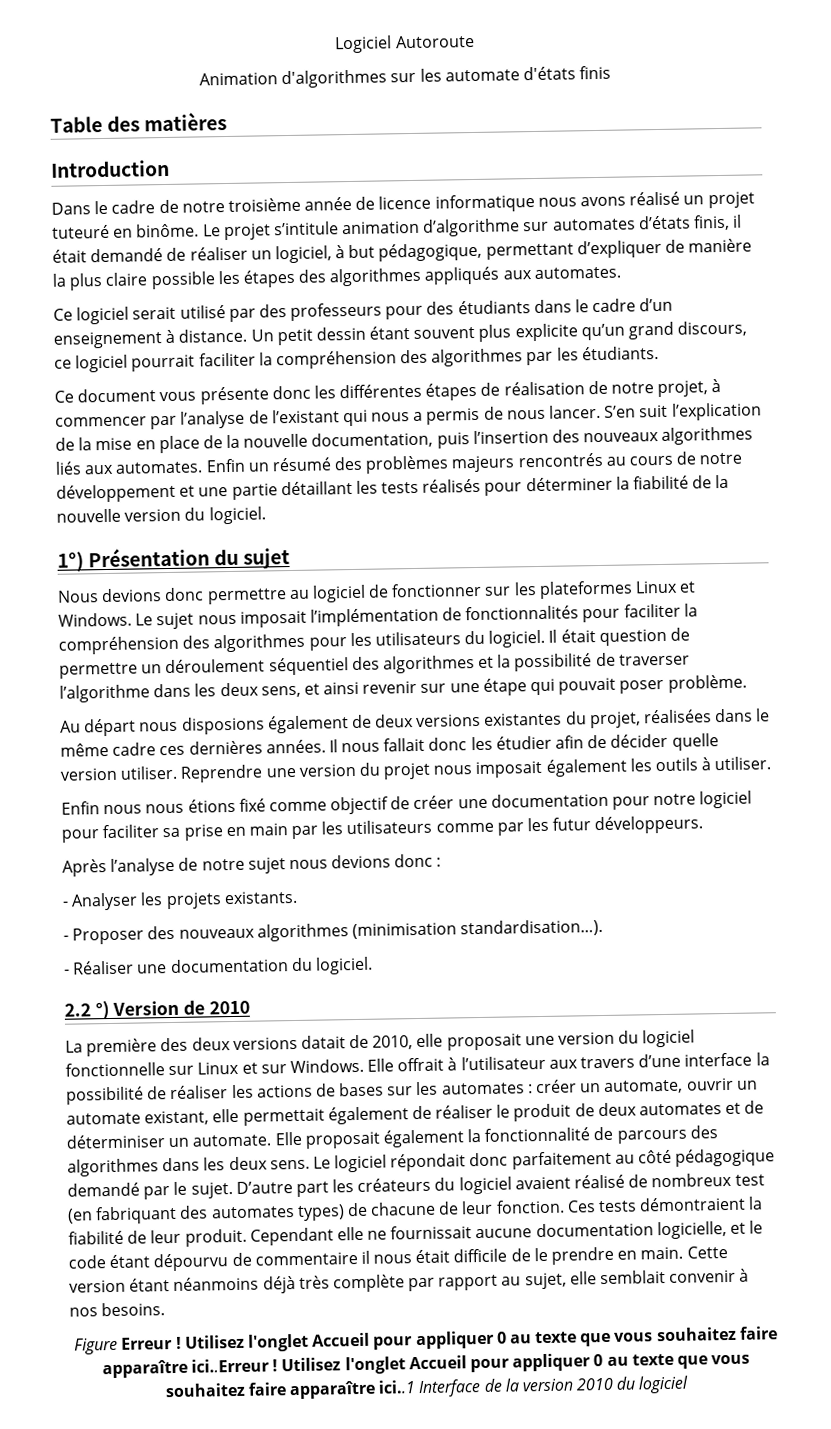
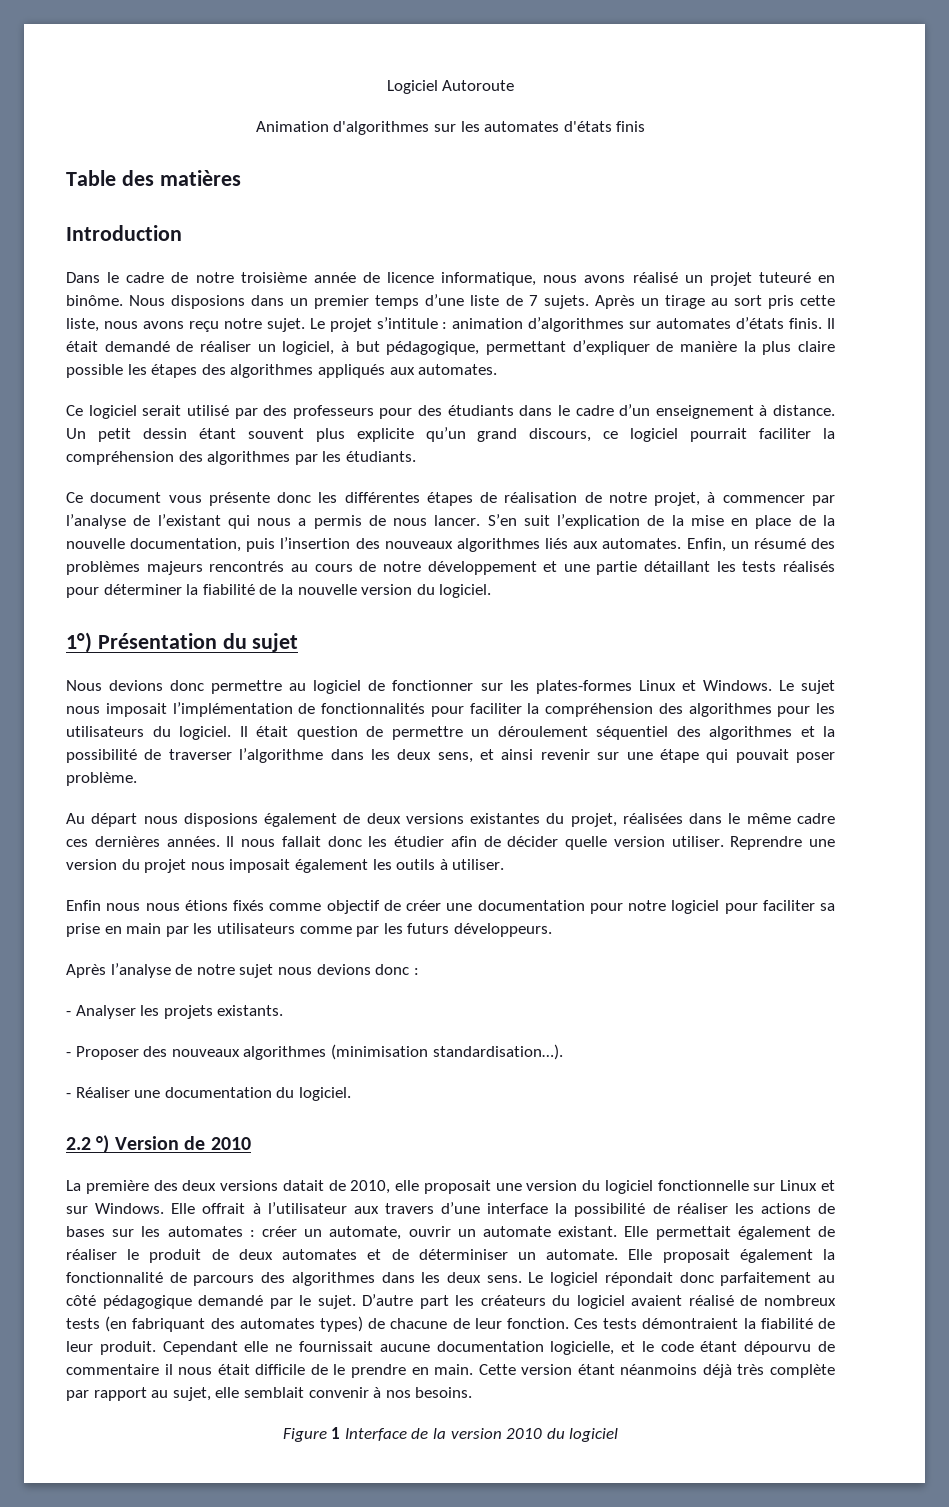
[444,69,520,82] automate -> [484,121,560,132] automates
[434,193,535,213] informatique -> [441,272,537,286] informatique,
[202,218,521,241] Le projet s’intitule animation d’algorithme -> [129,294,835,309] [66,317,625,332] Nous disposions dans un premier temps d’une liste de 7 sujets. Après un tirage au sort pris cette liste, nous avons reçu notre sujet. Le projet s’intitule : animation d’algorithmes
[693,214,743,231] finis, il -> [789,318,835,329] finis. Il
[205,458,246,473] Enfin -> [686,538,726,552] Enfin,
[538,580,633,599] plateformes -> [535,680,632,694] plates-formes
[238,798,266,812] fixé -> [233,900,264,911] fixés
[552,817,592,831] futur -> [407,923,450,934] futurs
[144,1108,240,1126] existant, elle -> [558,1226,649,1237] existant. Elle
[734,1174,765,1186] test -> [66,1318,100,1329] tests
[121,1326,778,1352] [101,1353,751,1379] [164,1380,417,1400] Erreur ! Utilisez l'onglet Accueil pour appliquer 0 au texte que vous souhaitez faire apparaître ici..Erreur ! Utilisez l'onglet Accueil pour appliquer 0 au texte que vous souhaitez faire apparaître ici..1 -> [331,1427,341,1439] 1

